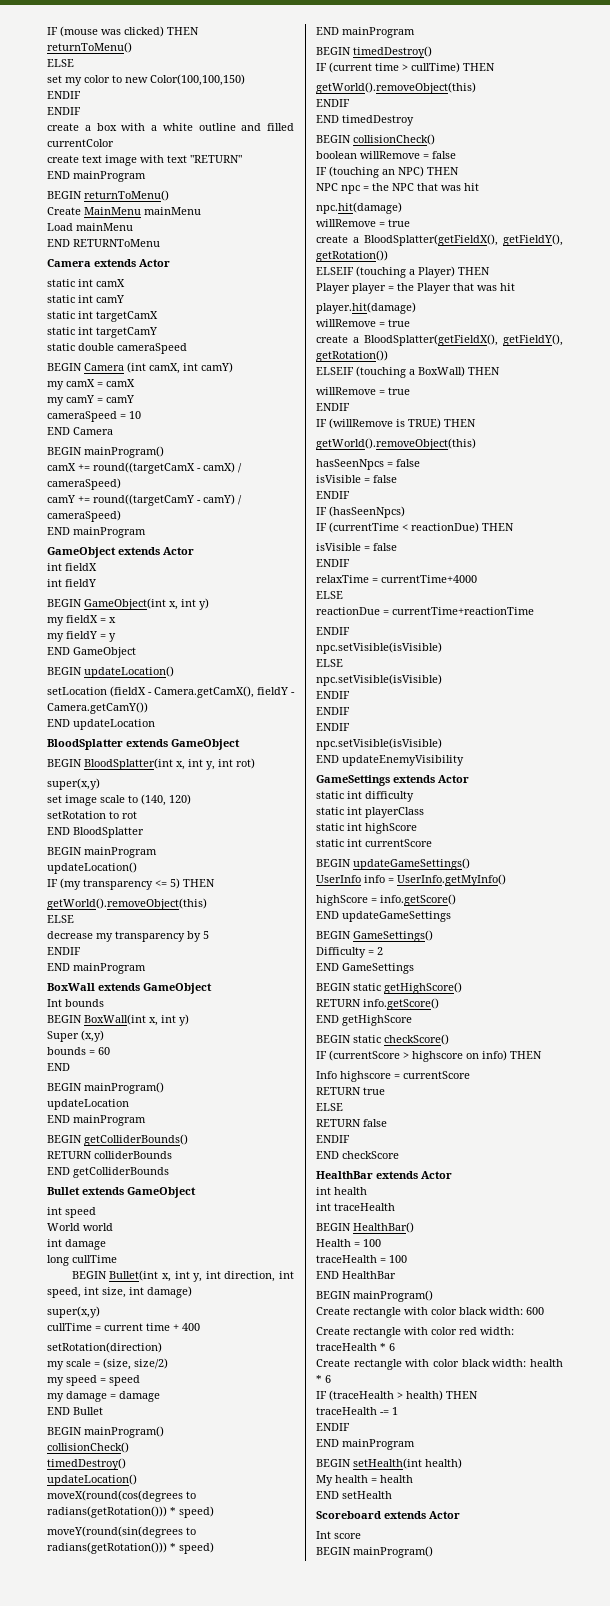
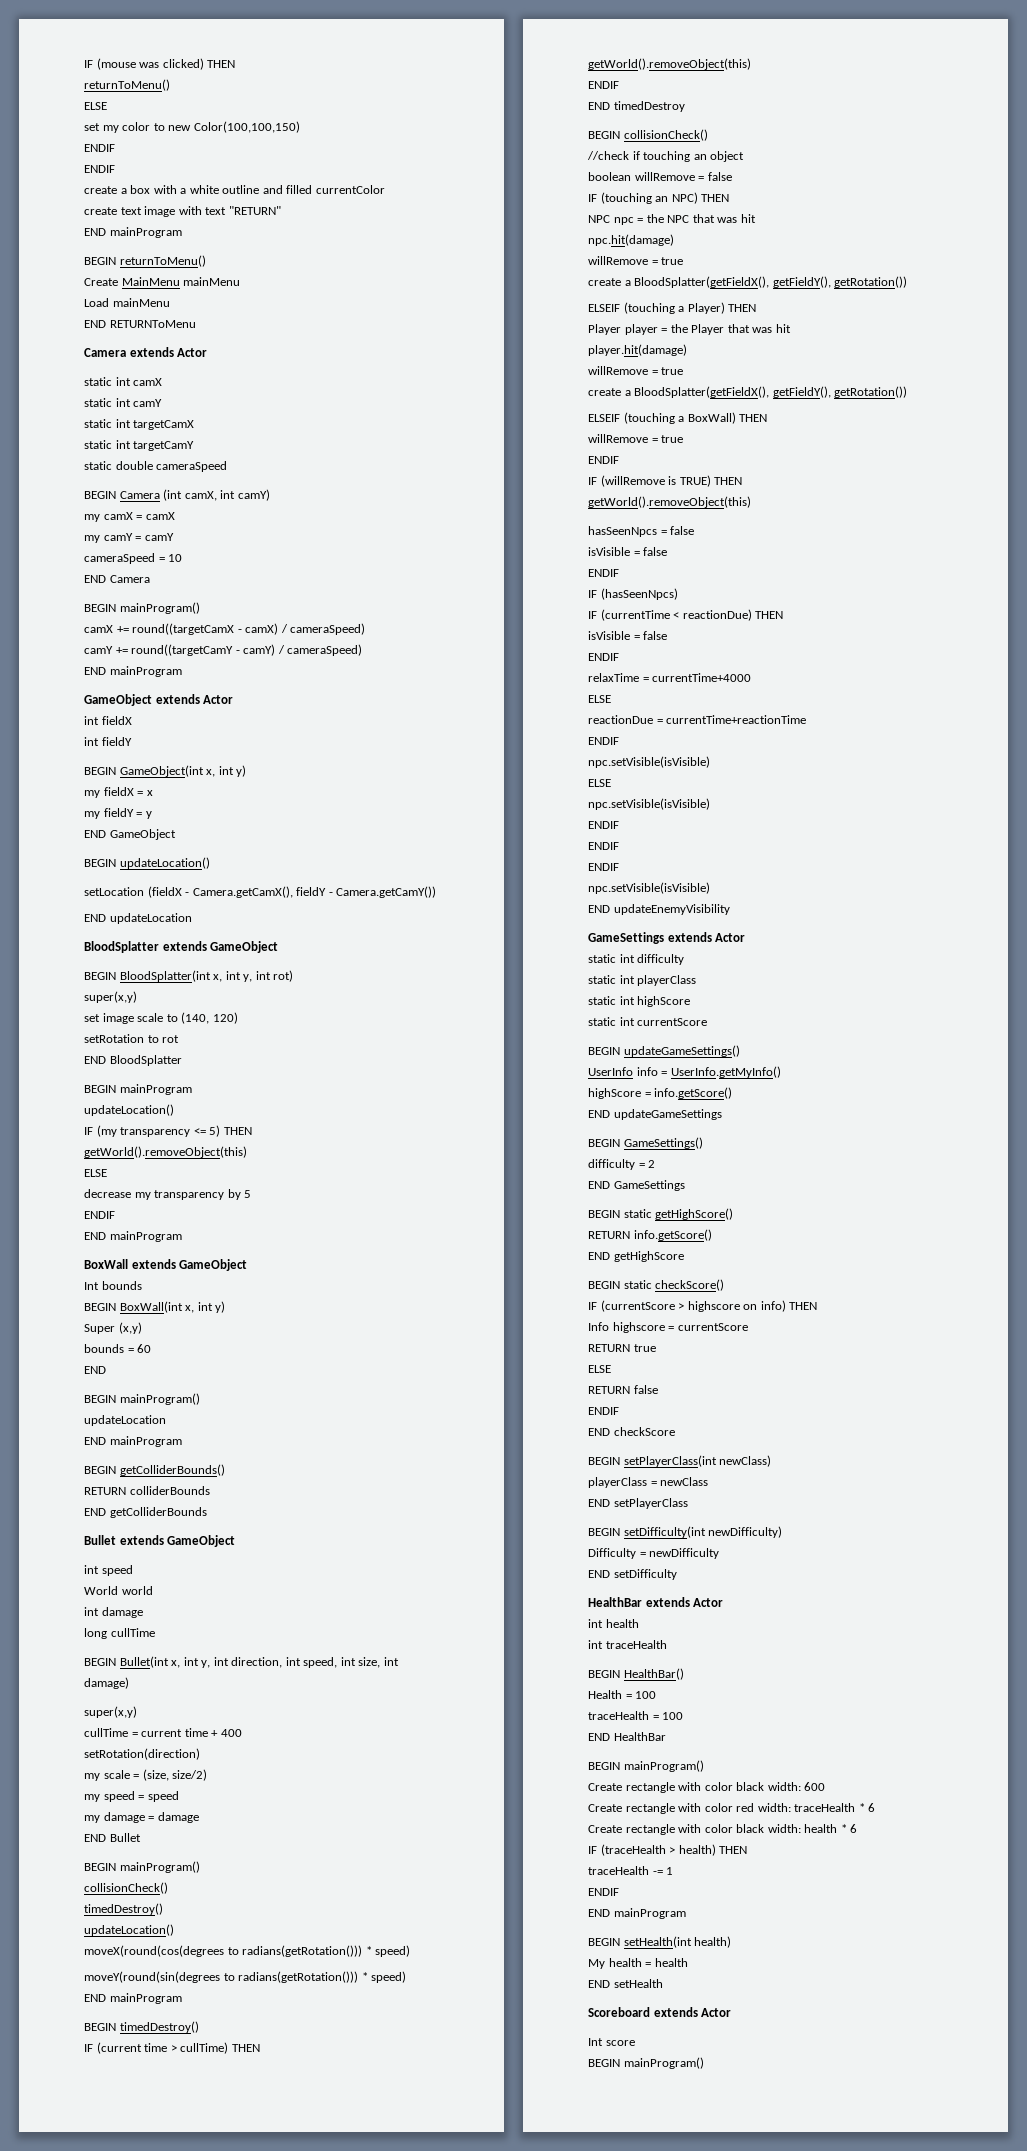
(435, 139) none -> [587,151,745,162] // //check if touching an object
[316,947,366,958] Difficulty -> [588,1159,635,1170] difficulty
(399, 1155) none -> [588,1455,772,1467] [588,1477,709,1488] [588,1498,688,1509] [588,1526,783,1538] [588,1548,720,1559] [588,1569,677,1580] // BEGIN setPlayerClass(int newClass) // playerClass = newClass // END setPlayerClass // BEGIN setDifficulty(int newDifficulty) // Difficulty = newDifficulty // END setDifficulty

